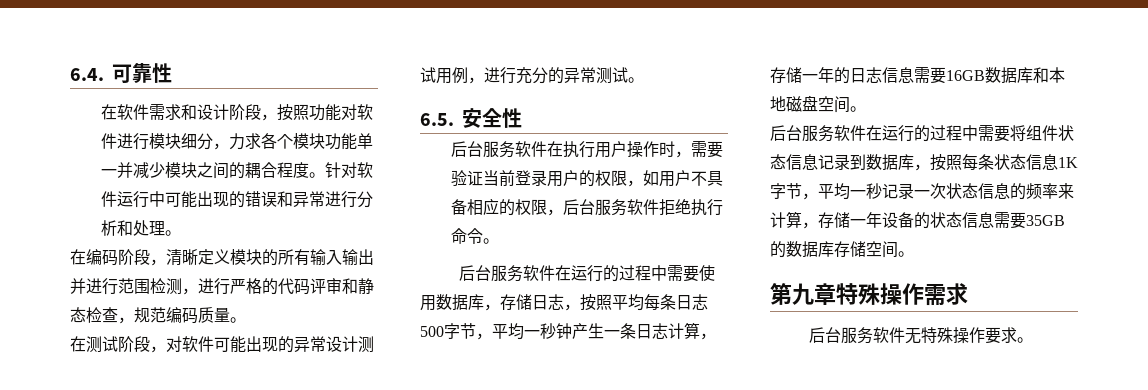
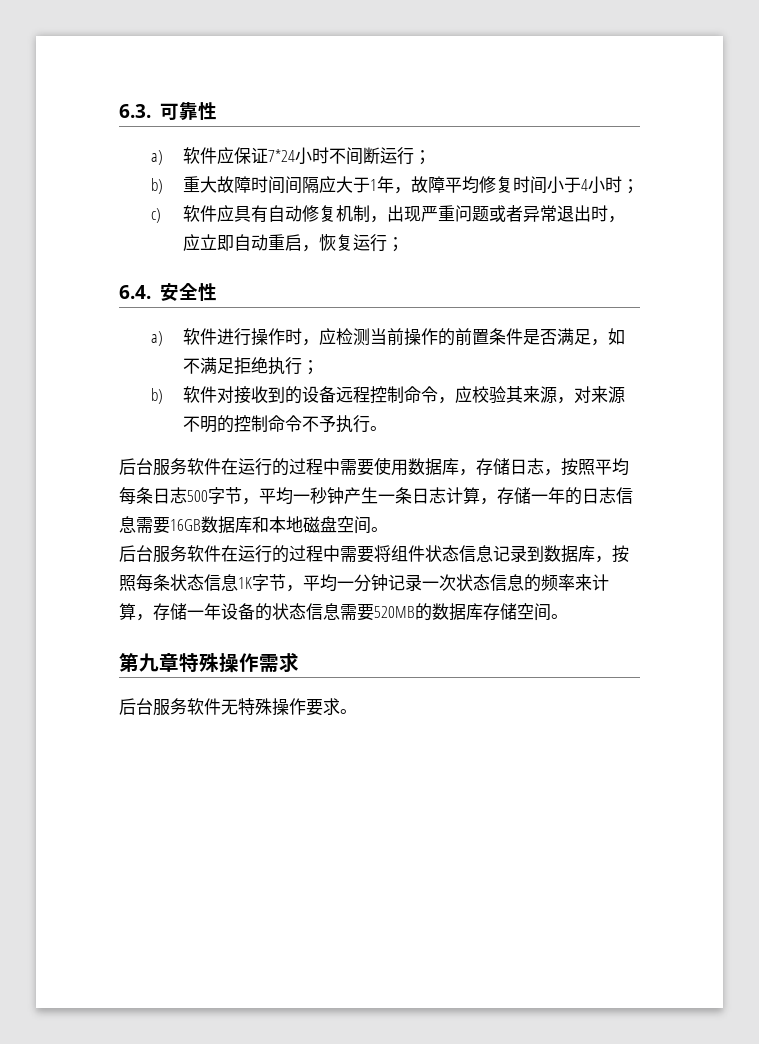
[70,68,104,81] 6.4. -> [119,104,151,118] 6.3.
[100,104,373,121] [100,133,373,150] [100,162,373,179] [100,191,373,208] [100,220,181,236] [70,249,374,266] [70,278,374,295] [70,307,246,324] [70,336,374,353] [420,67,644,84] [420,108,522,128] [450,141,723,158] [450,170,723,187] [450,198,723,216] [450,228,483,244] 在软件需求和设计阶段，按照功能对软件进行模块细分，力求各个模块功能单一并减少模块之间的耦合程度。针对软件运行中可能出现的错误和异常进行分析和处理。 // 在编码阶段，清晰定义模块的所有输入输出并进行范围检测，进行严格的代码评审和静态检查，规范编码质量。 // 在测试阶段，对软件可能出现的异常设计测试用例，进行充分的异常测试。 // 6.5.安全性 // 后台服务软件在执行用户操作时，需要验证当前登录用户的权限，如用户不具备相应的权限，后台服务软件拒绝执行命令 -> [150,147,431,165] [150,176,639,194] [150,205,625,223] [182,234,404,252] [119,283,217,301] [150,328,625,346] [182,357,319,375] [150,386,625,404] [182,415,370,433] a)软件应保证7*24小时不间断运行； // b)重大故障时间间隔应大于1年，故障平均修复时间小于4小时； // c)软件应具有自动修复机制，出现严重问题或者异常退出时，应立即自动重启，恢复运行； // 6.4.安全性 // a)软件进行操作时，应检测当前操作的前置条件是否满足，如不满足拒绝执行； // b)软件对接收到的设备远程控制命令，应校验其来源，对来源不明的控制命令不予执行
[866,183,882,199] 秒 -> [354,574,388,592] 分钟
[1026,215,1065,226] 35GB -> [374,606,415,618] 520MB

